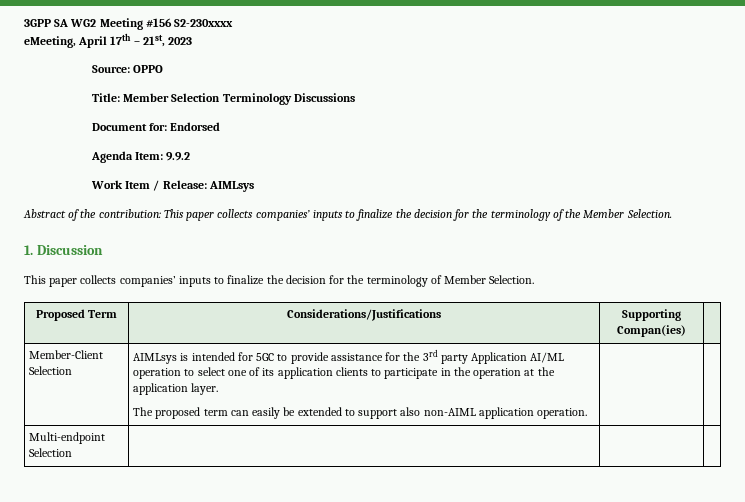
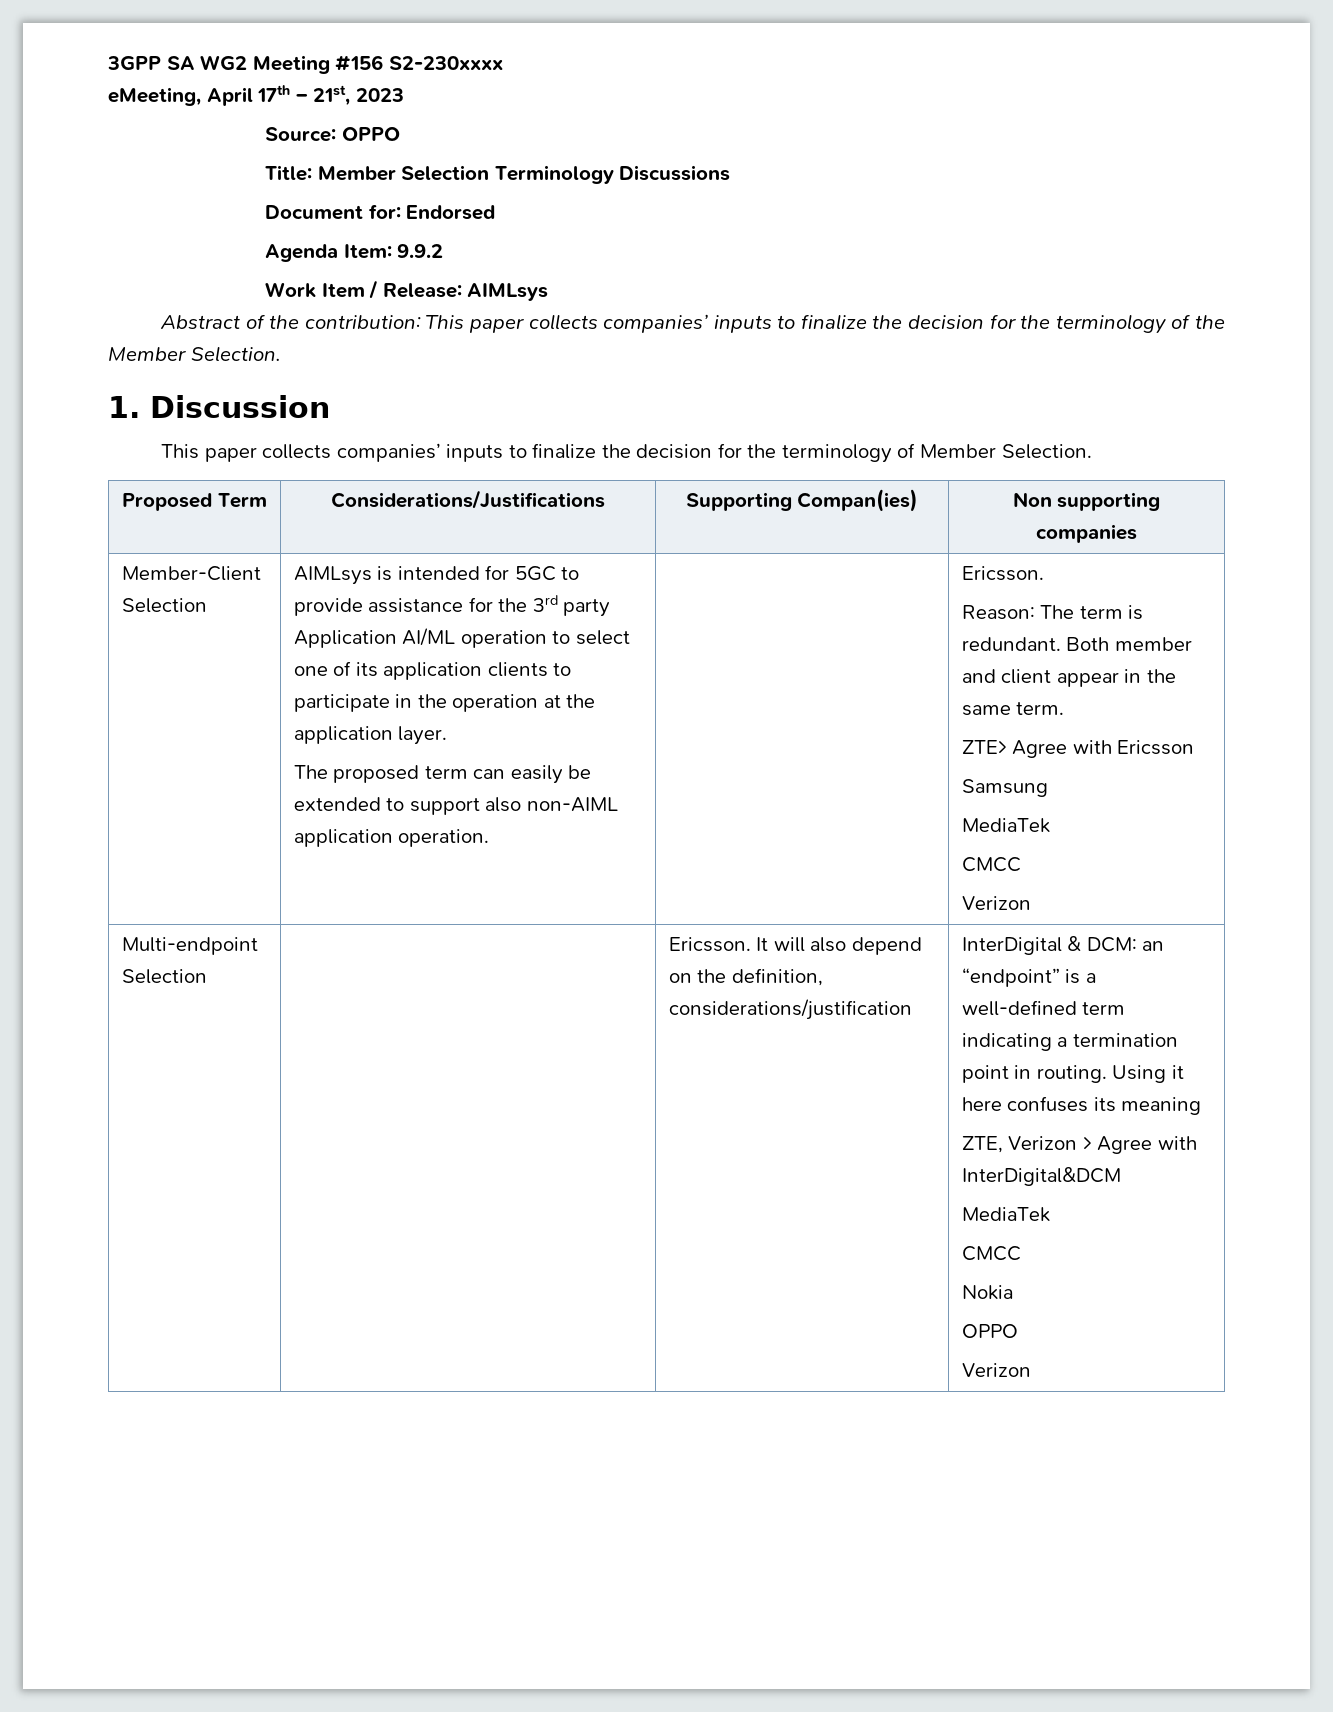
(686, 331) none -> [1012,492,1161,511] [1036,524,1137,543] Non supporting companies
[29,432,106,444] [29,448,73,457] // Multi-endpoint Selection | | | -> [961,566,1044,581] [961,605,1144,620] [961,637,1192,651] [961,669,1176,687] [961,702,1065,716] [961,740,1195,758] [961,779,1048,797] [961,818,1050,833] [961,857,1021,872] [961,896,1031,910] [121,937,258,955] [121,969,207,984] [668,937,922,955] [668,968,823,986] [668,999,912,1020] [961,936,1165,955] [961,968,1096,987] [961,1000,1126,1016] [961,1033,1178,1051] [961,1065,1184,1083] [961,1096,1202,1115] [961,1136,1197,1154] [961,1167,1121,1186] [961,1207,1050,1222] [961,1246,1021,1261] [961,1285,1013,1300] [961,1324,1018,1338] [961,1363,1031,1377] Ericsson. // Reason: The term is redundant. Both member and client appear in the same term. // ZTE> Agree with Ericsson // Samsung // MediaTek // CMCC // Verizon // Multi-endpoint Selection | | Ericsson. It will also depend on the definition, considerations/justification | InterDigital & DCM: an “endpoint” is a well-defined term indicating a termination point in routing. Using it here confuses its meaning // ZTE, Verizon > Agree with InterDigital&DCM // MediaTek // CMCC // Nokia // OPPO // Verizon

